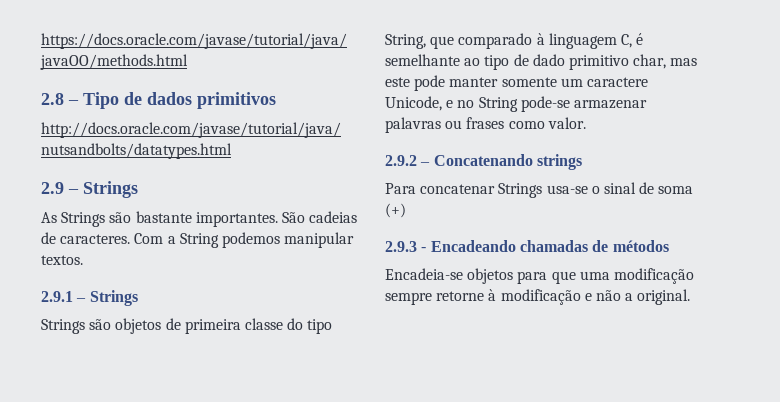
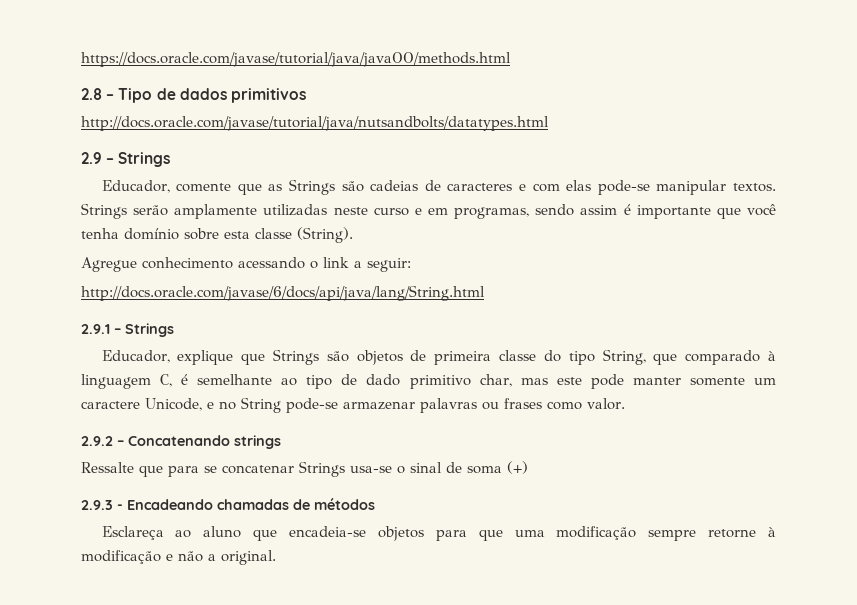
[41,211,358,227] [41,232,355,248] [41,255,83,265] As Strings são bastante importantes. São cadeias de caracteres. Com a String podemos manipular textos. -> [101,179,776,195] [81,203,776,219] [81,227,353,243] [81,257,411,272] [81,285,485,301] Educador, comente que as Strings são cadeias de caracteres e com elas pode-se manipular textos. Strings serão amplamente utilizadas neste curso e em programas, sendo assim é importante que você tenha domínio sobre esta classe (String). // Agregue conhecimento acessando o link a seguir: // http://docs.oracle.com/javase/6/docs/api/java/lang/String.html
(138, 298) none -> [101,350,266,365] Educador, explique que
[385,183,416,194] Para -> [81,462,217,477] Ressalte que para se
[385,268,463,280] Encadeia-se -> [101,526,367,541] Esclareça ao aluno que encadeia-se

